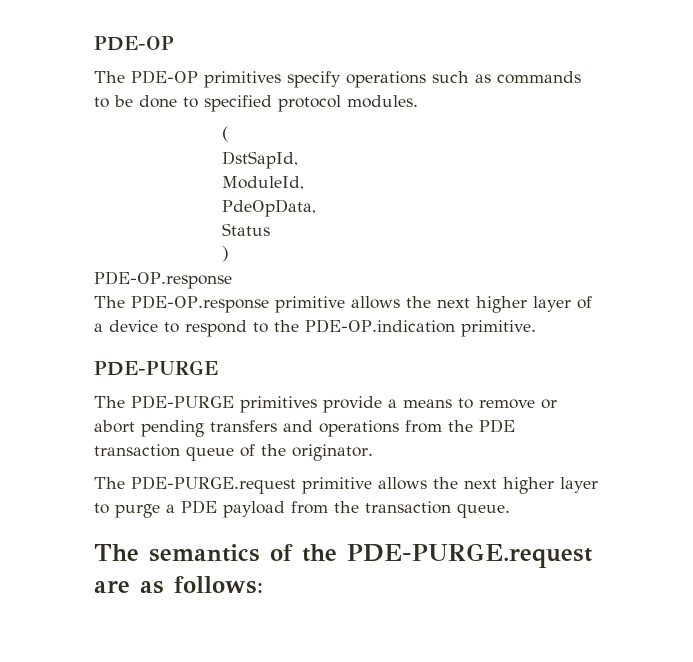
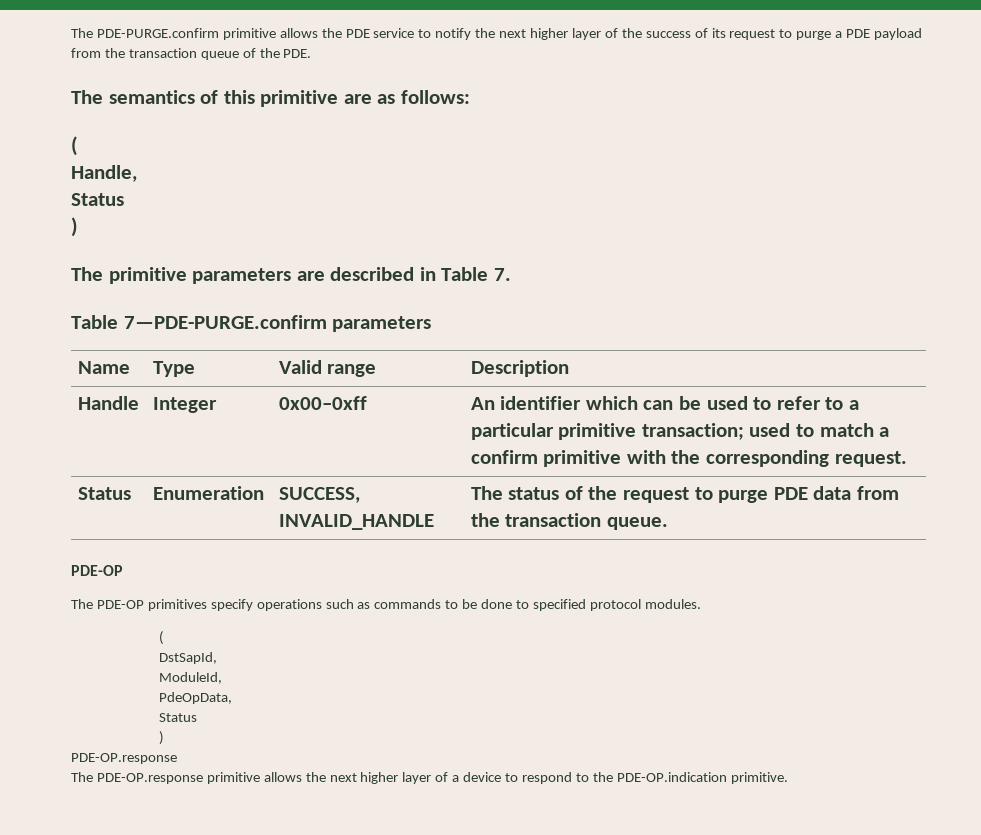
(94, 43) none -> [71,28,923,40] [71,48,312,60] [71,90,470,107] [71,136,78,156] [71,165,137,182] [71,193,124,206] [71,217,78,237] [71,267,511,284] [71,315,432,332] [77,361,130,374] [152,361,195,377] [278,360,377,377] [470,360,569,377] [77,396,139,410] [152,397,217,413] [278,396,367,410] [470,396,859,410] [470,423,890,440] [470,450,907,467] [77,487,131,500] [152,486,264,500] [278,487,360,503] [278,514,434,530] [470,486,899,503] [470,513,668,530] The PDE-PURGE.confirm primitive allows the PDE service to notify the next higher layer of the success of its request to purge a PDE payload from the transaction queue of the PDE. // The semantics of this primitive are as follows: // ( // Handle, // Status // ) // The primitive parameters are described in Table 7. // Table 7—PDE-PURGE.confirm parameters // Name | Type | Valid range | Description // Handle | Integer | 0x00–0xff | An identifier which can be used to refer to a particular primitive transaction; used to match a confirm primitive with the corresponding request. // Status | Enumeration | SUCCESS, INVALID_HANDLE | The status of the request to purge PDE data from the transaction queue. //
[94,360,218,376] [94,395,557,413] [94,419,515,437] [94,444,373,461] [94,476,598,494] [94,500,510,518] [94,543,592,568] [94,576,263,594] // PDE-PURGE // The PDE-PURGE primitives provide a means to remove or abort pending transfers and operations from the PDE transaction queue of the originator. // The PDE-PURGE.request primitive allows the next higher layer to purge a PDE payload from the transaction queue. // The semantics of the PDE-PURGE.request are as follows: -> (788, 778) none

